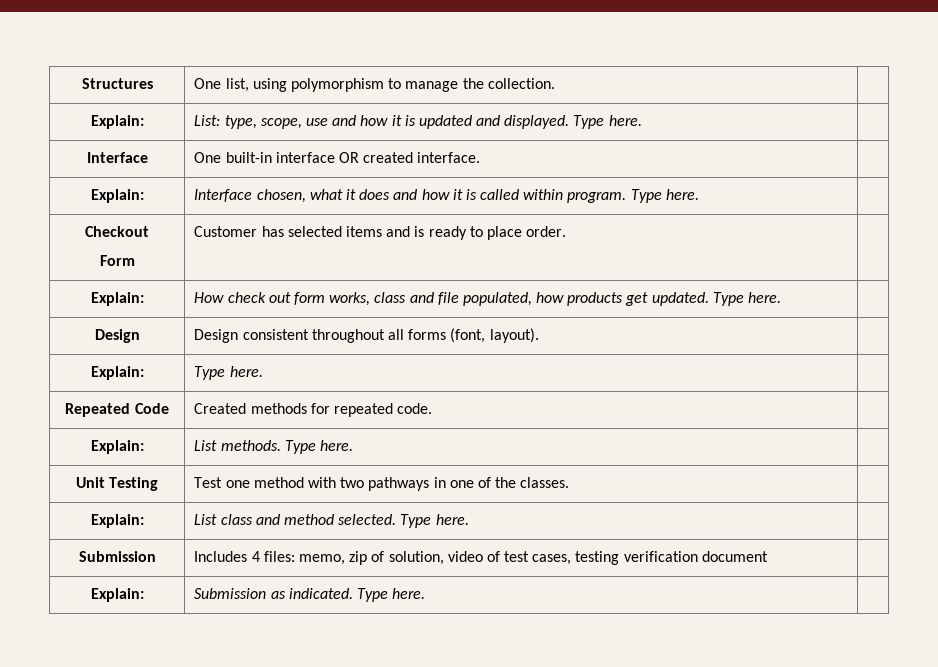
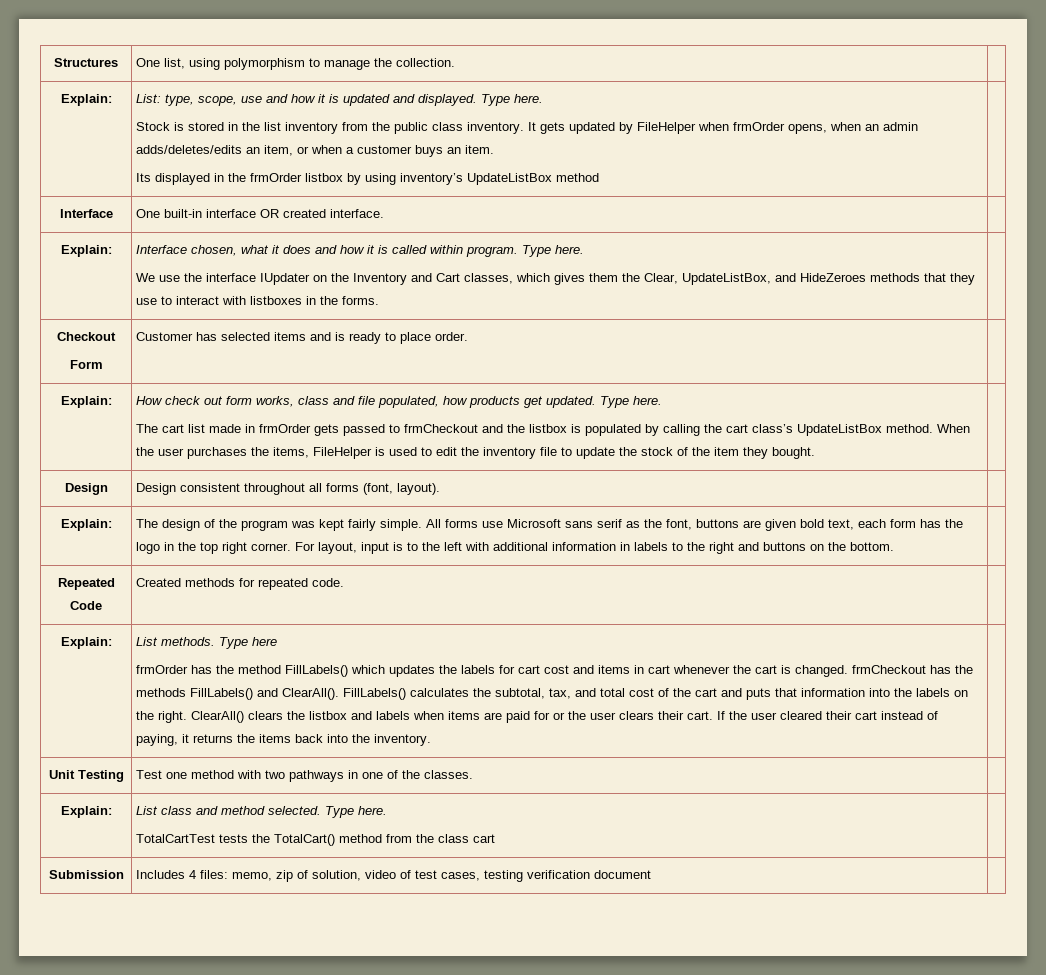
(642, 120) none -> [136,122,919,134] [136,145,495,157] [136,173,600,185] // Stock is stored in the list inventory from the public class inventory. It gets updated by FileHelper when frmOrder opens, when an admin adds/deletes/edits an item, or when a customer buys an item. // Its displayed in the frmOrder listbox by using inventory’s UpdateListBox method
(699, 194) none -> [136,273,976,285] [136,296,380,305] // We use the interface IUpdater on the Inventory and Cart classes, which gives them the Clear, UpdateListBox, and HideZeroes methods that they use to interact with listboxes in the forms.
(781, 297) none -> [136,424,971,436] [136,447,816,459] // The cart list made in frmOrder gets passed to frmCheckout and the listbox is populated by calling the cart class’s UpdateListBox method. When the user purchases the items, FileHelper is used to edit the inventory file to update the stock of the item they bought.
[194,366,263,380] Type here. -> [136,519,964,531] [136,542,895,554] The design of the program was kept fairly simple. All forms use Microsoft sans serif as the font, buttons are given bold text, each form has the logo in the top right corner. For layout, input is to the left with additional information in labels to the right and buttons on the bottom.
[319,440,353,451] here. -> [252,637,278,646] [136,665,974,677] [136,688,969,700] [136,711,939,723] [136,734,432,746] here // frmOrder has the method FillLabels() which updates the labels for cart cost and items in cart whenever the cart is changed. frmCheckout has the methods FillLabels() and ClearAll(). FillLabels() calculates the subtotal, tax, and total cost of the cart and puts that information into the labels on the right. ClearAll() clears the listbox and labels when items are paid for or the user clears their cart. If the user cleared their cart instead of paying, it returns the items back into the inventory.
(469, 519) none -> [136,834,496,846] // TotalCartTest tests the TotalCart() method from the class cart
[90,588,144,602] [194,588,426,602] // Explain: | Submission as indicated. Type here. | -> (652, 874) none

